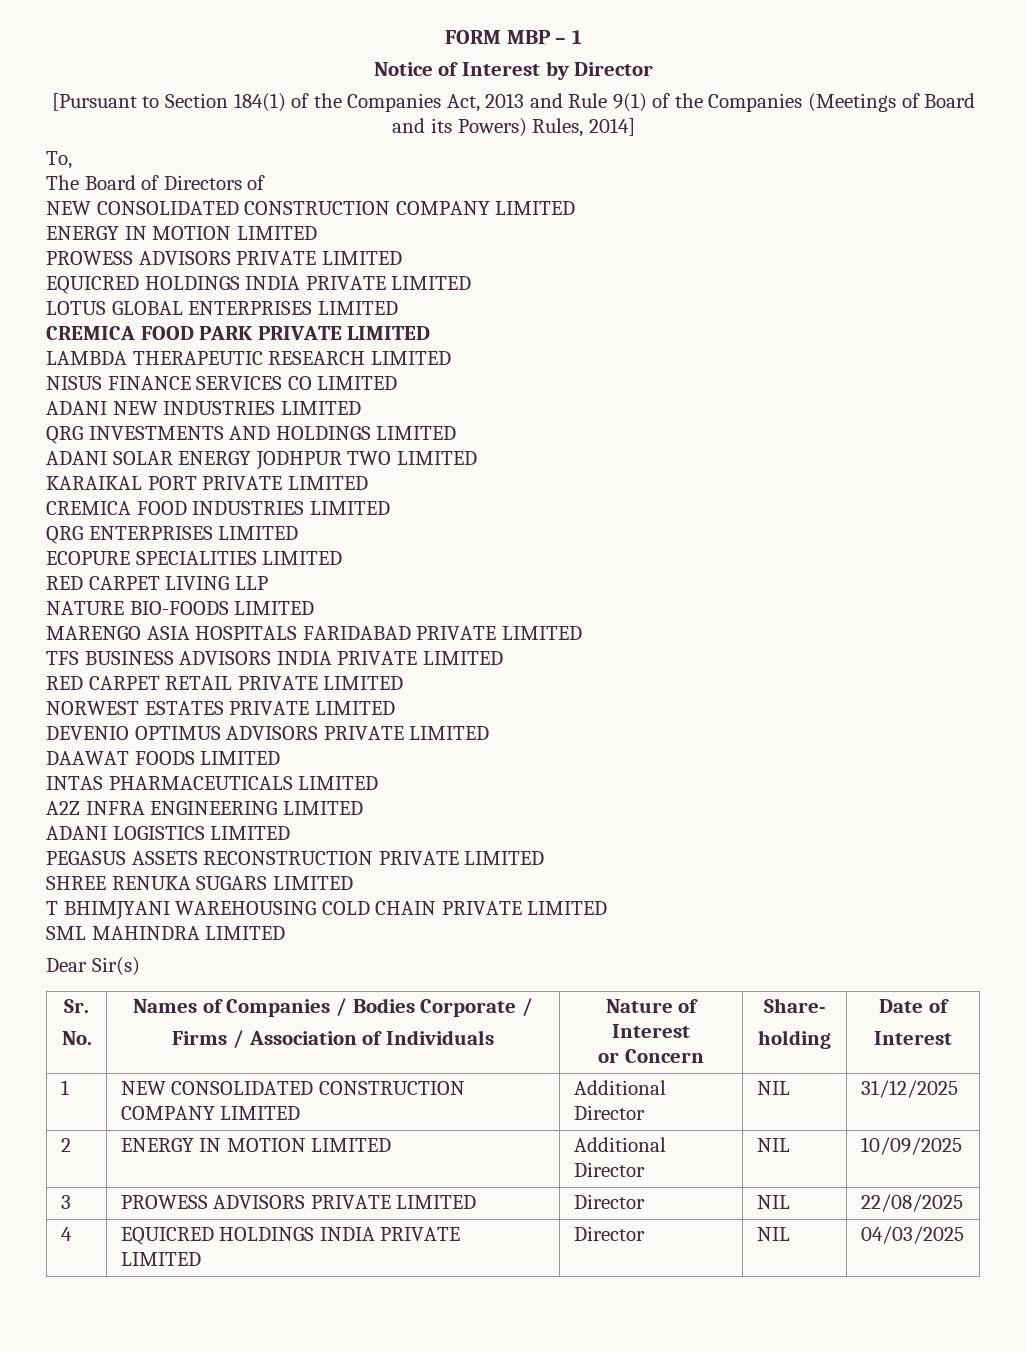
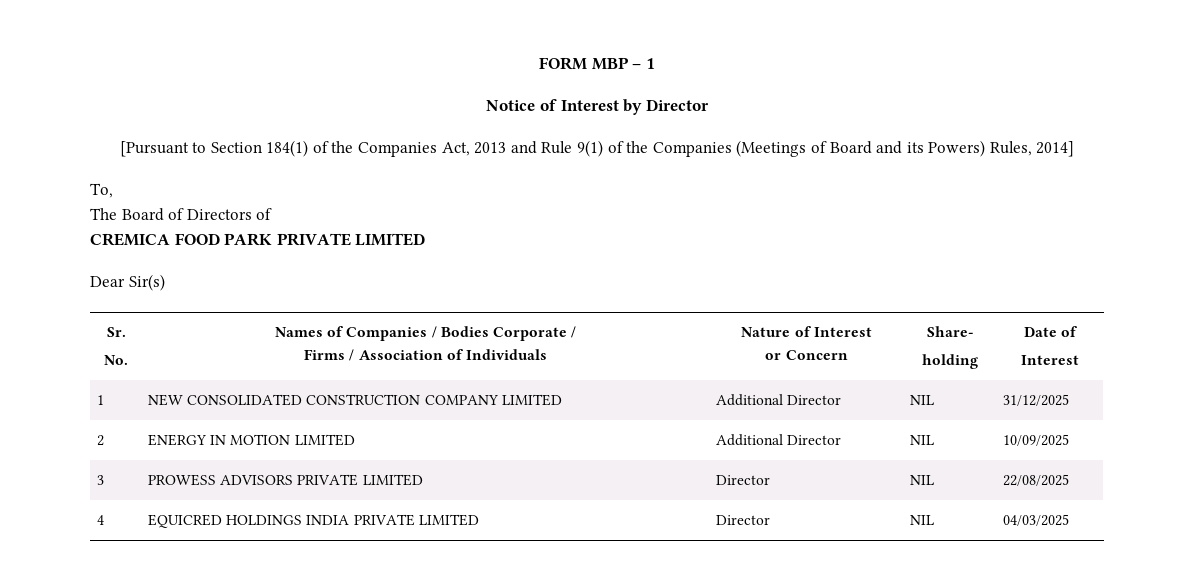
[46,201,576,215] [46,226,317,240] [46,251,402,265] [46,276,472,294] [46,301,398,315] // NEW CONSOLIDATED CONSTRUCTION COMPANY LIMITED // ENERGY IN MOTION LIMITED // PROWESS ADVISORS PRIVATE LIMITED // EQUICRED HOLDINGS INDIA PRIVATE LIMITED // LOTUS GLOBAL ENTERPRISES LIMITED -> (273, 214) none
[46,351,451,365] [46,376,398,390] [46,401,361,415] [46,426,457,444] [46,451,477,470] [46,476,368,490] [46,501,390,515] [46,526,299,544] [46,551,343,565] [46,576,268,590] [46,601,315,615] [46,626,582,640] [46,651,503,665] [46,676,404,690] [46,701,395,715] [46,726,490,740] [46,751,281,765] [46,776,379,790] [46,801,363,815] [46,826,291,840] [46,851,545,865] [46,876,353,890] [46,901,608,920] [46,926,286,940] // LAMBDA THERAPEUTIC RESEARCH LIMITED // NISUS FINANCE SERVICES CO LIMITED // ADANI NEW INDUSTRIES LIMITED // QRG INVESTMENTS AND HOLDINGS LIMITED // ADANI SOLAR ENERGY JODHPUR TWO LIMITED // KARAIKAL PORT PRIVATE LIMITED // CREMICA FOOD INDUSTRIES LIMITED // QRG ENTERPRISES LIMITED // ECOPURE SPECIALITIES LIMITED // RED CARPET LIVING LLP // NATURE BIO-FOODS LIMITED // MARENGO ASIA HOSPITALS FARIDABAD PRIVATE LIMITED // TFS BUSINESS ADVISORS INDIA PRIVATE LIMITED // RED CARPET RETAIL PRIVATE LIMITED // NORWEST ESTATES PRIVATE LIMITED // DEVENIO OPTIMUS ADVISORS PRIVATE LIMITED // DAAWAT FOODS LIMITED // INTAS PHARMACEUTICALS LIMITED // A2Z INFRA ENGINEERING LIMITED // ADANI LOGISTICS LIMITED // PEGASUS ASSETS RECONSTRUCTION PRIVATE LIMITED // SHREE RENUKA SUGARS LIMITED // T BHIMJYANI WAREHOUSING COLD CHAIN PRIVATE LIMITED // SML MAHINDRA LIMITED -> (426, 239) none

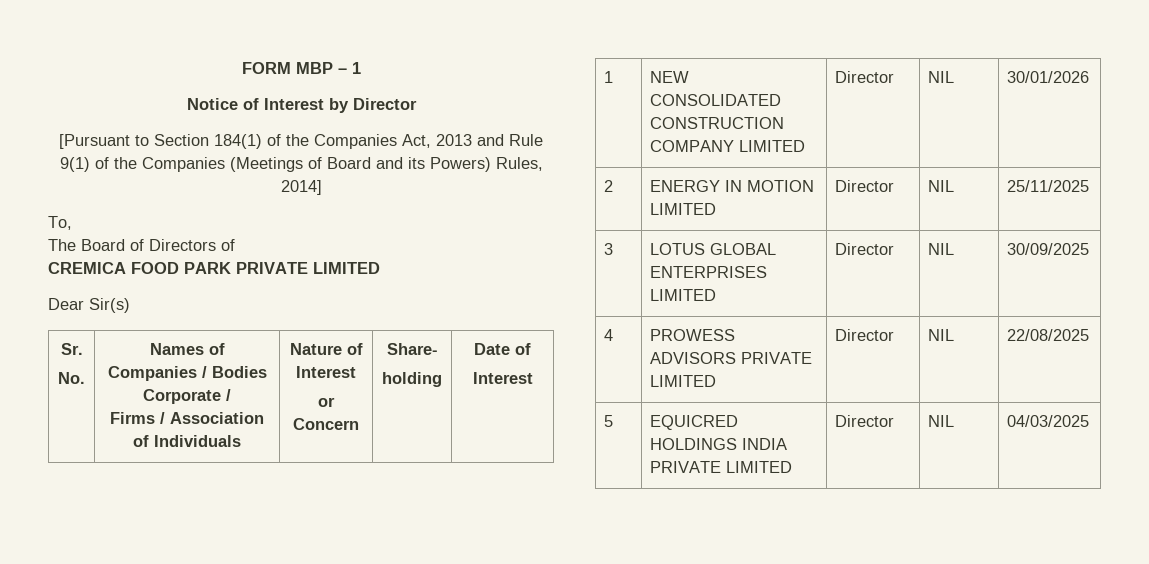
[715,394,842,406] [909,395,934,405] [1002,394,1069,406] Additional Director | NIL | 31/12/2025 -> [835,71,895,83] [928,71,955,83] [1007,71,1090,83] Director | NIL | 30/01/2026
[715,434,842,446] [909,435,934,445] [1002,434,1069,446] Additional Director | NIL | 10/09/2025 -> [835,180,895,192] [928,180,955,192] [1007,180,1090,192] Director | NIL | 25/11/2025
(104, 480) none -> [650,243,777,255] [650,266,768,278] [650,289,717,301] [835,243,895,255] [928,243,955,255] [1007,243,1090,255] [604,329,614,341] | LOTUS GLOBAL ENTERPRISES LIMITED | Director | NIL | 30/09/2025 // 4
[96,515,104,525] 4 -> [604,415,614,427] 5

